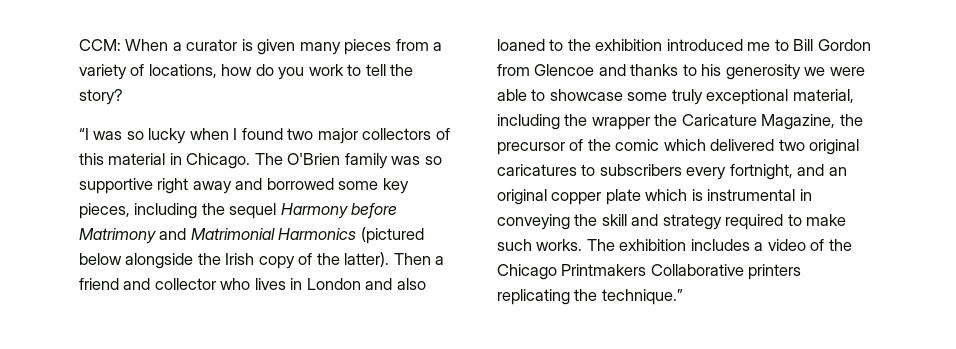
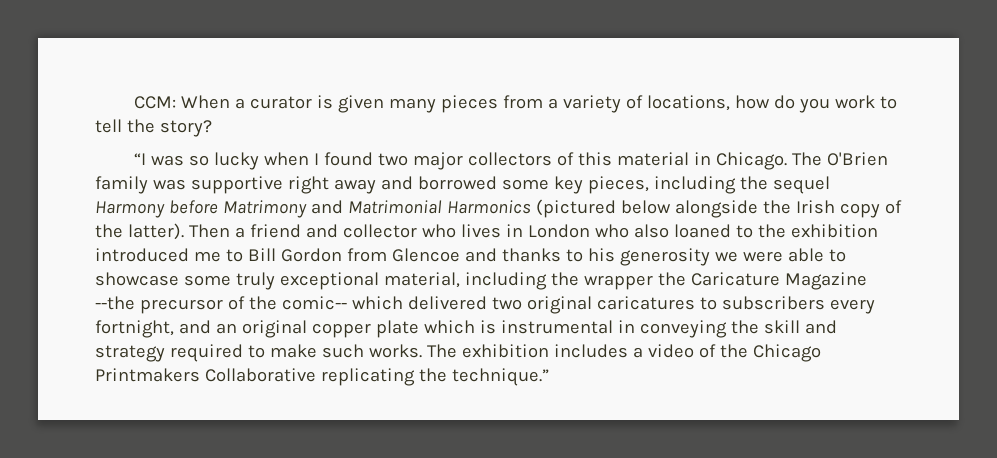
[424,156,442,165] so -> (186, 184) none
[365,278,393,290] and -> [594,224,629,238] who
[761,114,863,130] Magazine, the -> [784,272,867,290] [95,296,135,310] Magazine --the
[615,139,660,151] comic -> [281,296,347,310] comic--
[748,264,802,280] printers -> (316, 375) none

